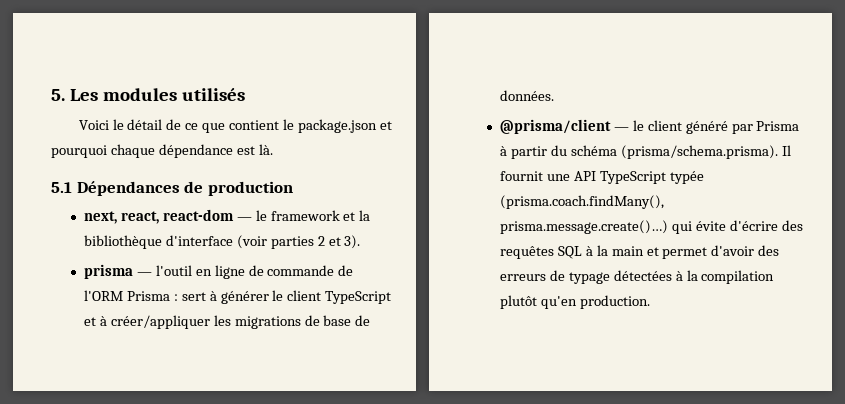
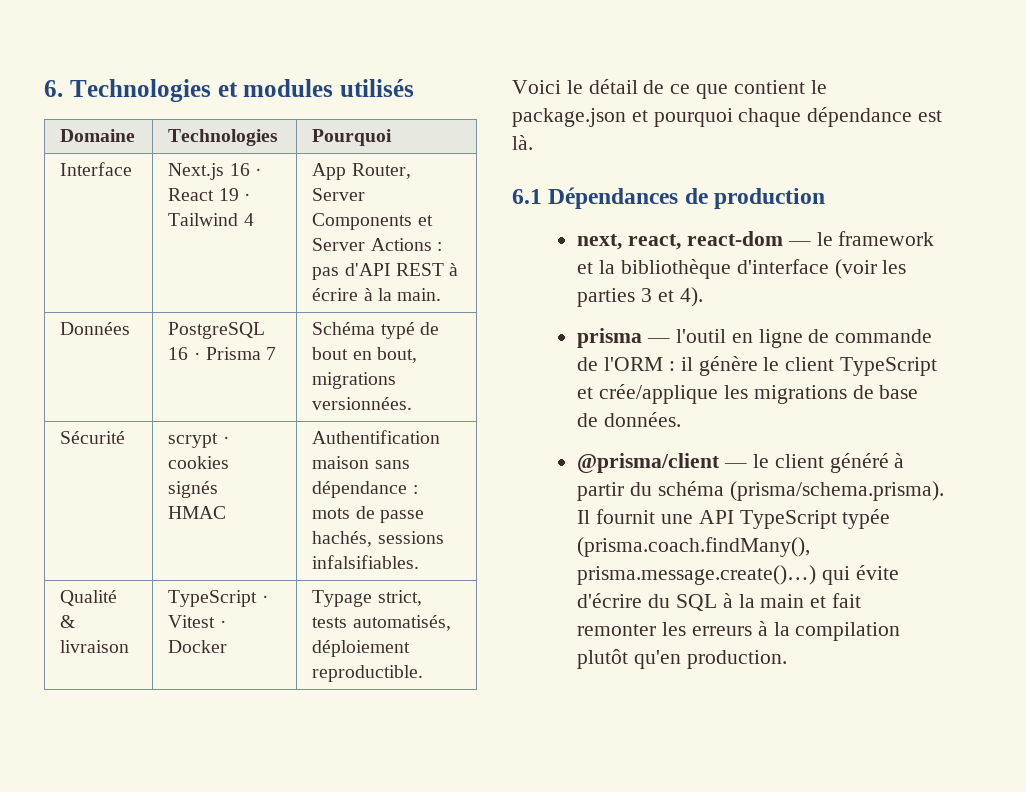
[51,89,98,101] 5. Les -> [44,79,238,102] 6. Technologies et
(245, 94) none -> [60,129,136,142] [168,129,279,146] [312,129,393,146] [60,162,133,176] [168,163,262,180] [168,188,251,201] [168,213,254,226] [312,163,411,180] [312,188,366,201] [312,213,433,230] [312,238,442,251] [312,263,459,280] [312,288,442,301] [60,322,131,335] [168,322,266,339] [168,347,277,360] [312,322,439,339] [312,347,417,363] [312,372,397,389] [312,397,413,410] [60,431,126,444] [168,433,230,448] [168,456,230,469] [168,481,219,498] [168,506,227,519] [312,430,441,444] [312,456,410,469] [312,481,418,498] [312,506,424,523] [312,531,444,547] [312,555,420,569] [60,590,118,606] [60,615,76,628] [60,640,130,653] [168,590,269,607] [168,615,227,628] [168,640,228,653] [312,590,422,607] [312,615,451,631] [312,640,411,657] [312,665,424,682] // Domaine | Technologies | Pourquoi // Interface | Next.js 16 · React 19 · Tailwind 4 | App Router, Server Components et Server Actions : pas d'API REST à écrire à la main. // Données | PostgreSQL 16 · Prisma 7 | Schéma typé de bout en bout, migrations versionnées. // Sécurité | scrypt · cookies signés HMAC | Authentification maison sans dépendance : mots de passe hachés, sessions infalsifiables. // Qualité & livraison | TypeScript · Vitest · Docker | Typage strict, tests automatisés, déploiement reproductible.
[51,182,72,193] 5.1 -> [512,189,542,204] 6.1
[270,235,361,249] parties 2 et 3). -> [882,260,907,274] [577,287,703,307] les parties 3 et 4).
[126,291,269,304] Prisma : sert à générer -> [668,356,758,376] : il génère
[99,315,210,329] à créer/appliquer -> [599,384,719,404] crée/applique
[731,121,800,134] par Prisma -> (889, 463) none
[781,220,803,231] [499,246,554,259] des requêtes -> [648,594,671,608] du
[662,245,780,259] [499,270,672,284] permet d'avoir des erreurs de typage détectées -> [831,593,861,608] [577,622,752,636] fait remonter les erreurs

